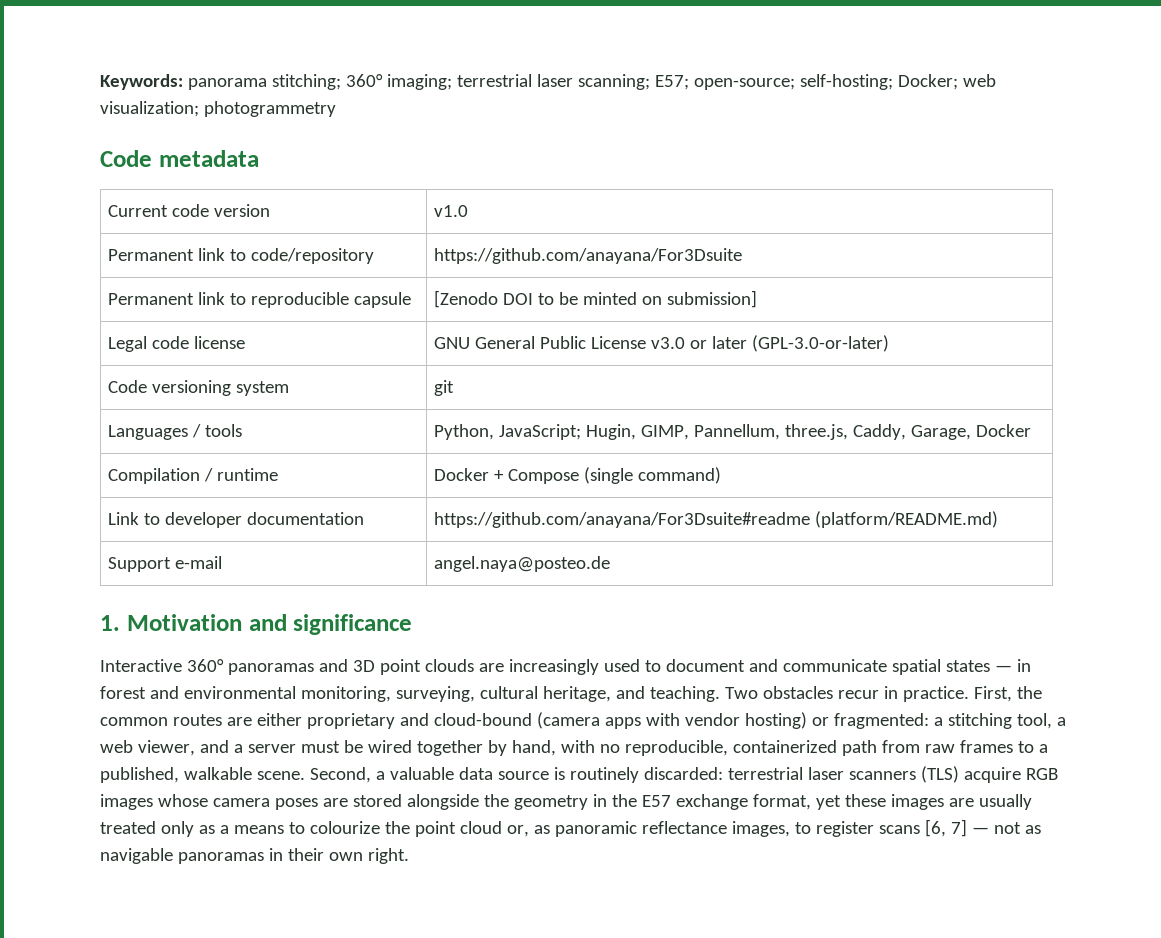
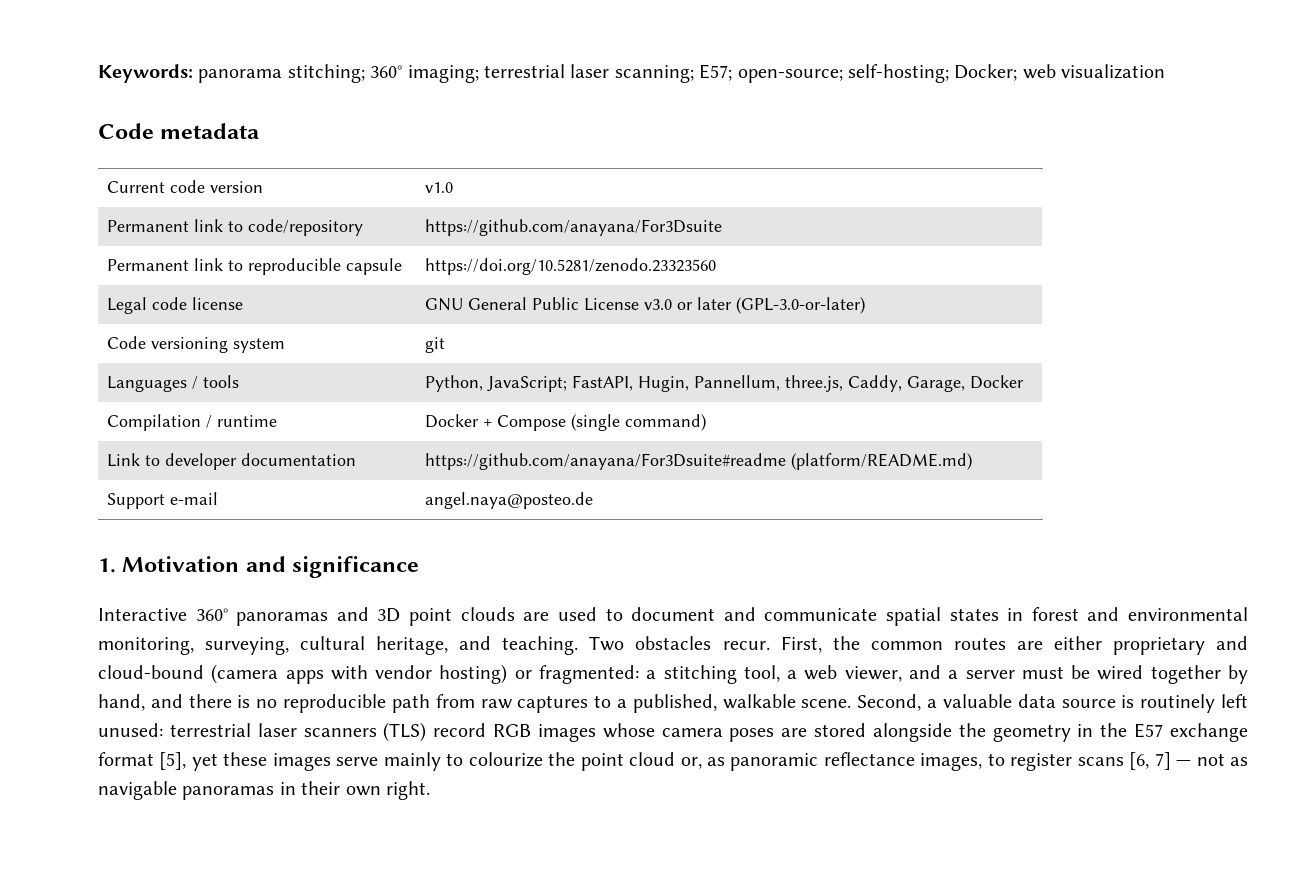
[100,101,336,117] visualization; photogrammetry -> [1061,64,1166,79] visualization
[434,290,758,308] [Zenodo DOI to be minted on submission] -> [424,258,716,275] https://doi.org/10.5281/zenodo.23323560
[586,424,690,440] Hugin, GIMP, -> [571,375,689,392] FastAPI, Hugin,
[508,659,599,675] increasingly -> (550, 616) none
[994,665,1012,672] — -> (999, 614) none
[837,686,969,702] recur in practice. -> [722,641,770,650] recur.
[560,740,837,756] with no reproducible, containerized -> [150,694,387,713] and there is no reproducible
[959,740,1013,753] frames -> [517,695,589,713] captures
[643,767,723,780] discarded: -> [1221,694,1249,708] [98,723,163,737] left unused:
[963,767,1021,783] acquire -> [433,723,487,737] record
[752,794,811,810] format, -> [98,752,187,770] format [5],
[948,794,1032,810] [100,821,284,837] are usually treated only as a means -> [336,752,441,771] serve mainly

